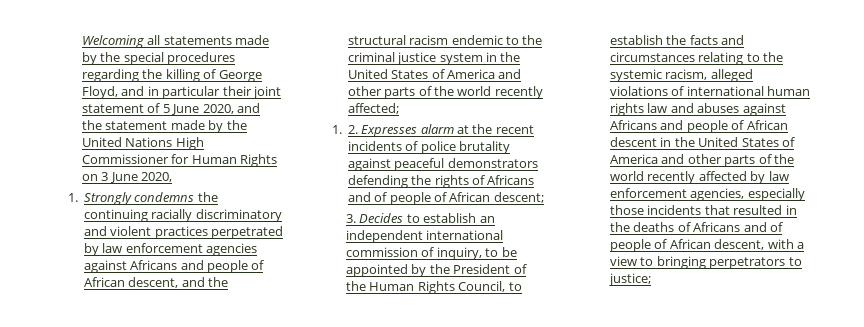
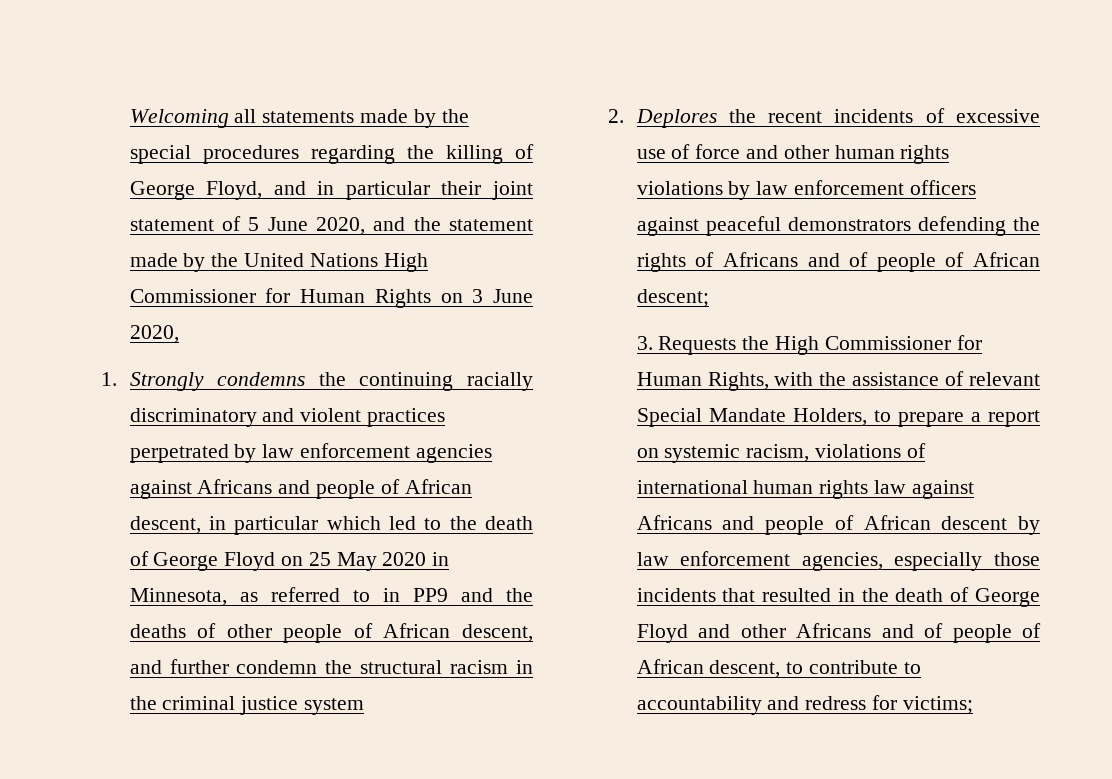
[181,277,228,287] [347,35,543,45] [347,52,521,65] [347,69,522,79] [347,86,543,99] [347,103,399,114] [331,124,534,137] [347,141,510,154] and the structural racism endemic to the criminal justice system in the United States of America and other parts of the world recently affected; // 1. 2. Expresses alarm at the recent incidents of police brutality -> [208,516,533,535] [129,551,450,571] [129,587,534,606] [129,623,533,643] [129,659,533,674] [129,696,365,715] [607,108,1040,128] [636,144,950,164] [636,180,976,200] in particular which led to the death of George Floyd on 25 May 2020 in Minnesota, as referred to in PP9 and the deaths of other people of African descent, and further condemn the structural racism in the criminal justice system // 2. Deplores the recent incidents of excessive use of force and other human rights violations by law enforcement officers
[359,213,495,223] [346,230,504,243] [346,247,517,260] [346,264,527,277] [346,281,522,294] [610,35,745,45] [610,52,784,65] Decides to establish an independent international commission of inquiry, to be appointed by the President of the Human Rights Council, to establish the facts and circumstances relating to the -> [658,335,982,355] [636,371,1040,391] [636,408,1040,427] [636,448,659,458] Requests the High Commissioner for Human Rights, with the assistance of relevant Special Mandate Holders, to prepare a report on
[710,69,753,82] alleged -> (810, 453) none
[670,103,740,113] and abuses -> (907, 487) none
[660,137,795,147] [610,154,794,167] [610,171,747,184] in the United States of America and other parts of the world recently affected -> (1008, 523) none
[633,222,691,232] deaths of -> [895,587,1040,607] [636,624,786,643] death of George Floyd and other
[767,239,804,249] [610,256,802,269] [609,273,652,286] with a view to bringing perpetrators to justice; -> [786,660,921,674] [636,695,973,715] to contribute to accountability and redress for victims;

